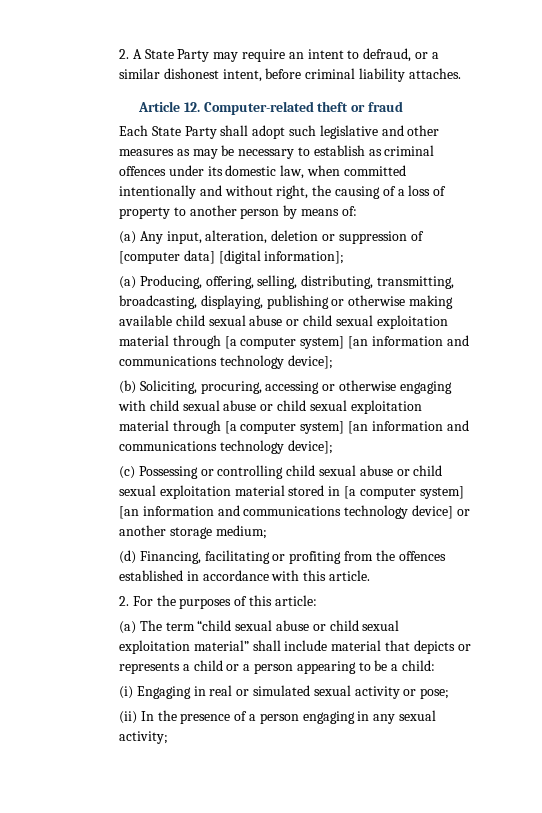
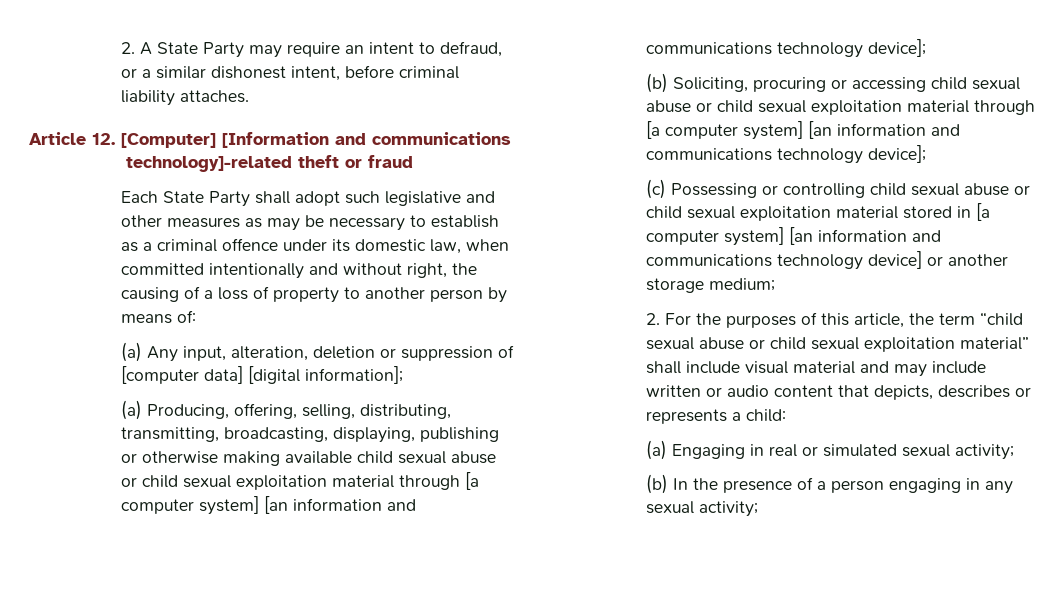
[203,101,314,115] Computer-related -> [120,132,511,148] [126,156,292,172] [Computer] [Information and communications technology]-related
[384,145,435,156] [119,166,167,176] criminal offences -> [142,238,278,252] a criminal offence
[200,380,452,394] [118,400,147,411] procuring, accessing or otherwise engaging with -> [752,77,926,92] procuring or accessing
[119,550,446,564] [119,570,370,581] // (d) Financing, facilitating or profiting from the offences established in accordance with this article. -> (775, 284) none
[274,595,317,606] [119,620,162,634] article: // (a) The -> [853,313,934,328] article, the
[331,640,471,654] [119,660,388,674] material that depicts or represents a child or a person appearing to be -> [744,361,986,377] [645,385,1031,400] [645,409,727,424] visual material and may include written or audio content that depicts, describes or represents
[119,686,134,699] (i) -> [645,440,667,460] (a)
[354,686,450,699] [119,711,138,724] activity or pose; // (ii) -> [954,444,1014,460] [645,474,668,494] activity; // (b)

